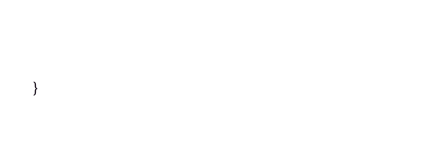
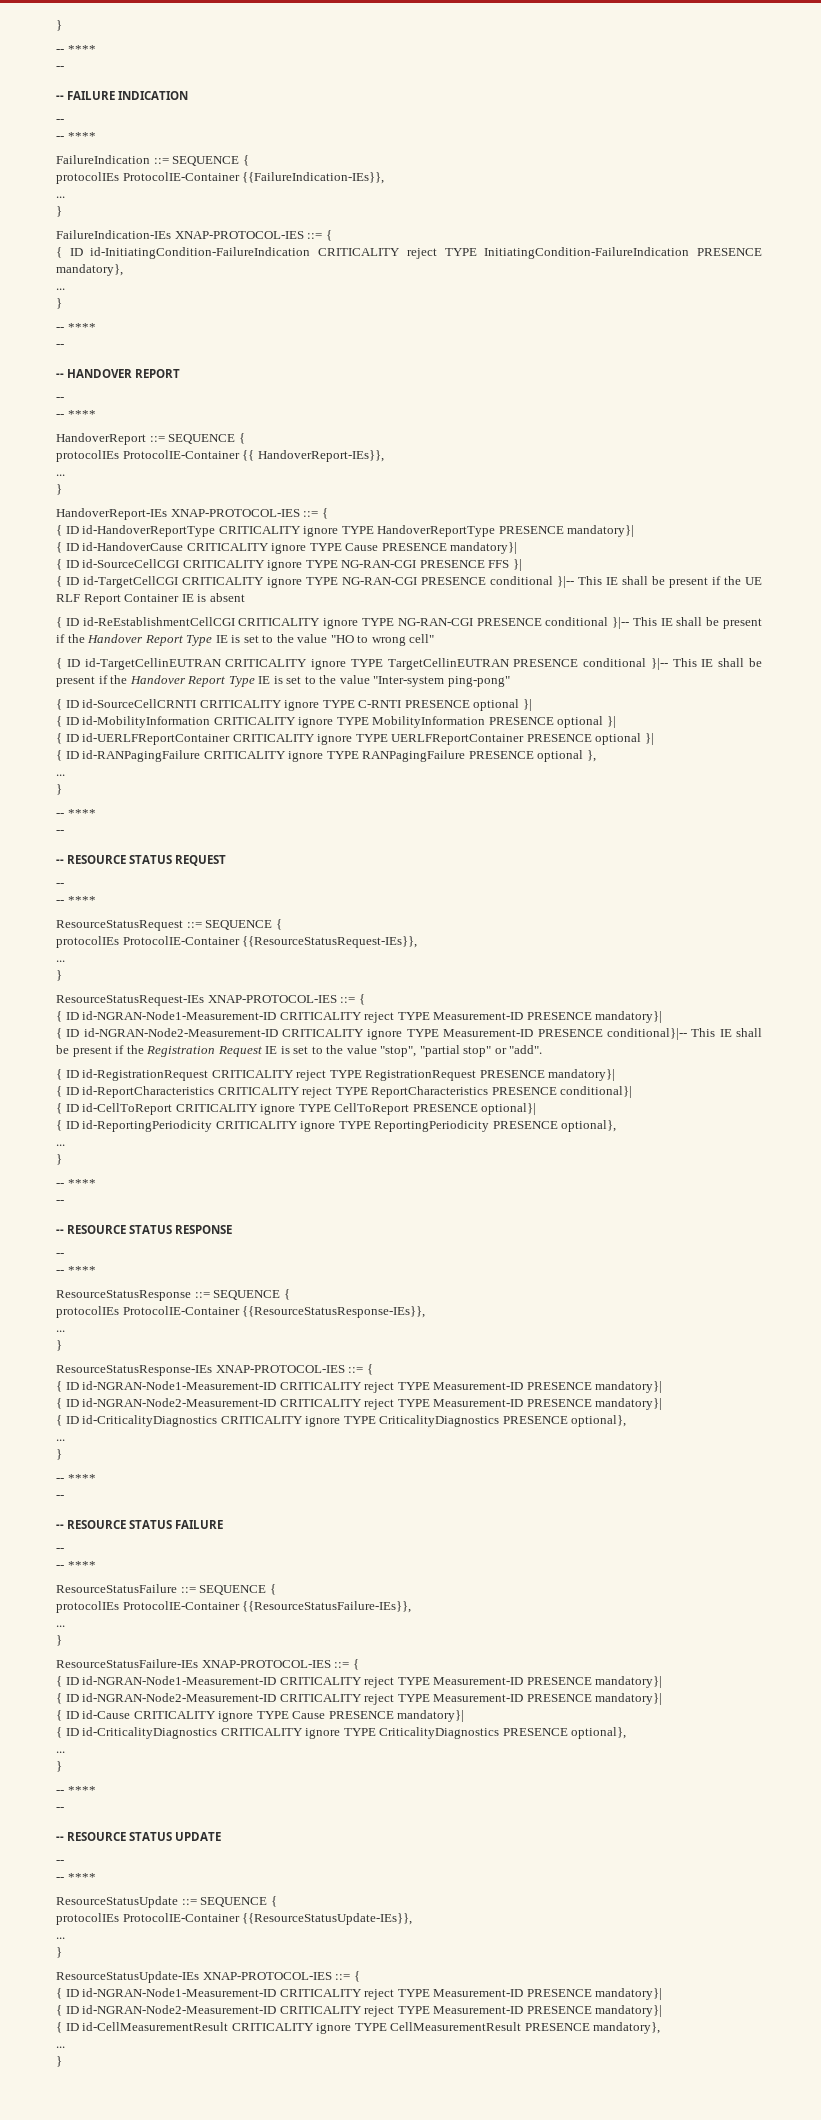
[33,81,38,96] } -> [56,20,62,31] [56,45,96,53] [56,66,64,70] [56,91,189,100] [56,119,64,123] [56,132,96,140] [56,155,249,166] [56,172,385,184] [56,196,65,198] [56,206,62,217] [56,230,332,241] [56,247,763,259] [56,264,123,276] [56,288,65,290] [56,298,62,309] [56,323,96,331] [56,344,64,348] [56,369,181,378] [56,397,64,401] [56,410,96,418] [56,433,245,445] [56,450,384,462] [56,474,65,476] [56,484,62,495] [56,508,328,520] [56,525,635,537] [56,542,518,554] [56,559,522,571] [56,576,762,588] [56,593,245,605] [56,617,763,629] [56,634,435,646] [56,658,762,670] [56,675,510,687] [56,699,532,711] [56,716,616,728] [56,733,654,745] [56,750,596,762] [56,774,65,776] [56,784,62,795] [56,809,96,817] [56,830,64,834] [56,855,227,866] [56,883,64,887] [56,896,96,904] [56,919,282,931] [56,936,418,948] [56,960,65,962] [56,970,62,981] [56,994,365,1006] [56,1011,663,1023] [56,1028,763,1040] [56,1045,543,1057] [56,1069,616,1081] [56,1086,633,1098] [56,1103,537,1115] [56,1120,617,1132] [56,1144,65,1146] [56,1154,62,1165] [56,1179,96,1187] [56,1200,64,1204] [56,1225,233,1234] [56,1253,64,1257] [56,1266,96,1274] [56,1289,290,1301] [56,1306,426,1318] [56,1330,65,1332] [56,1340,62,1351] [56,1364,373,1376] [56,1381,663,1393] [56,1398,663,1410] [56,1415,627,1427] [56,1439,65,1441] [56,1449,62,1460] [56,1474,96,1482] [56,1495,64,1499] [56,1520,224,1529] [56,1548,64,1552] [56,1561,96,1569] [56,1584,276,1595] [56,1601,412,1613] [56,1625,65,1627] [56,1635,62,1646] [56,1659,359,1670] [56,1676,663,1688] [56,1693,663,1705] [56,1710,465,1722] [56,1727,627,1739] [56,1751,65,1753] [56,1761,62,1772] [56,1786,96,1794] [56,1807,64,1811] [56,1832,222,1841] [56,1860,64,1864] [56,1873,96,1881] [56,1896,277,1908] [56,1913,413,1925] [56,1937,65,1939] [56,1947,62,1958] [56,1971,360,1983] [56,1988,663,2000] [56,2005,663,2017] [56,2022,661,2034] [56,2046,65,2048] [56,2056,62,2067] } // -- **** // -- // -- FAILURE INDICATION // -- // -- **** // FailureIndication ::= SEQUENCE { // protocolIEs ProtocolIE-Container {{FailureIndication-IEs}}, // ... // } // FailureIndication-IEs XNAP-PROTOCOL-IES ::= { // { ID id-InitiatingCondition-FailureIndication CRITICALITY reject TYPE InitiatingCondition-FailureIndication PRESENCE mandatory}, // ... // } // -- **** // -- // -- HANDOVER REPORT // -- // -- **** // HandoverReport ::= SEQUENCE { // protocolIEs ProtocolIE-Container {{ HandoverReport-IEs}}, // ... // } // HandoverReport-IEs XNAP-PROTOCOL-IES ::= { // { ID id-HandoverReportType CRITICALITY ignore TYPE HandoverReportType PRESENCE mandatory}| // { ID id-HandoverCause CRITICALITY ignore TYPE Cause PRESENCE mandatory}| // { ID id-SourceCellCGI CRITICALITY ignore TYPE NG-RAN-CGI PRESENCE FFS }| // { ID id-TargetCellCGI CRITICALITY ignore TYPE NG-RAN-CGI PRESENCE conditional }|-- This IE shall be present if the UE RLF Report Container IE is absent // { ID id-ReEstablishmentCellCGI CRITICALITY ignore TYPE NG-RAN-CGI PRESENCE conditional }|-- This IE shall be present if the Handover Report Type IE is set to the value "HO to wrong cell" // { ID id-TargetCellinEUTRAN CRITICALITY ignore TYPE TargetCellinEUTRAN PRESENCE conditional }|-- This IE shall be present if the Handover Report Type IE is set to the value "Inter-system ping-pong" // { ID id-SourceCellCRNTI CRITICALITY ignore TYPE C-RNTI PRESENCE optional }| // { ID id-MobilityInformation CRITICALITY ignore TYPE MobilityInformation PRESENCE optional }| // { ID id-UERLFReportContainer CRITICALITY ignore TYPE UERLFReportContainer PRESENCE optional }| // { ID id-RANPagingFailure CRITICALITY ignore TYPE RANPagingFailure PRESENCE optional }, // ... // } // -- **** // -- // -- RESOURCE STATUS REQUEST // -- // -- **** // ResourceStatusRequest ::= SEQUENCE { // protocolIEs ProtocolIE-Container {{ResourceStatusRequest-IEs}}, // ... // } // ResourceStatusRequest-IEs XNAP-PROTOCOL-IES ::= { // { ID id-NGRAN-Node1-Measurement-ID CRITICALITY reject TYPE Measurement-ID PRESENCE mandatory}| // { ID id-NGRAN-Node2-Measurement-ID CRITICALITY ignore TYPE Measurement-ID PRESENCE conditional}|-- This IE shall be present if the Registration Request IE is set to the value "stop", "partial stop" or "add". // { ID id-RegistrationRequest CRITICALITY reject TYPE RegistrationRequest PRESENCE mandatory}| // { ID id-ReportCharacteristics CRITICALITY reject TYPE ReportCharacteristics PRESENCE conditional}| // { ID id-CellToReport CRITICALITY ignore TYPE CellToReport PRESENCE optional}| // { ID id-ReportingPeriodicity CRITICALITY ignore TYPE ReportingPeriodicity PRESENCE optional}, // ... // } // -- **** // -- // -- RESOURCE STATUS RESPONSE // -- // -- **** // ResourceStatusResponse ::= SEQUENCE { // protocolIEs ProtocolIE-Container {{ResourceStatusResponse-IEs}}, // ... // } // ResourceStatusResponse-IEs XNAP-PROTOCOL-IES ::= { // { ID id-NGRAN-Node1-Measurement-ID CRITICALITY reject TYPE Measurement-ID PRESENCE mandatory}| // { ID id-NGRAN-Node2-Measurement-ID CRITICALITY reject TYPE Measurement-ID PRESENCE mandatory}| // { ID id-CriticalityDiagnostics CRITICALITY ignore TYPE CriticalityDiagnostics PRESENCE optional}, // ... // } // -- **** // -- // -- RESOURCE STATUS FAILURE // -- // -- **** // ResourceStatusFailure ::= SEQUENCE { // protocolIEs ProtocolIE-Container {{ResourceStatusFailure-IEs}}, // ... // } // ResourceStatusFailure-IEs XNAP-PROTOCOL-IES ::= { // { ID id-NGRAN-Node1-Measurement-ID CRITICALITY reject TYPE Measurement-ID PRESENCE mandatory}| // { ID id-NGRAN-Node2-Measurement-ID CRITICALITY reject TYPE Measurement-ID PRESENCE mandatory}| // { ID id-Cause CRITICALITY ignore TYPE Cause PRESENCE mandatory}| // { ID id-CriticalityDiagnostics CRITICALITY ignore TYPE CriticalityDiagnostics PRESENCE optional}, // ... // } // -- **** // -- // -- RESOURCE STATUS UPDATE // -- // -- **** // ResourceStatusUpdate ::= SEQUENCE { // protocolIEs ProtocolIE-Container {{ResourceStatusUpdate-IEs}}, // ... // } // ResourceStatusUpdate-IEs XNAP-PROTOCOL-IES ::= { // { ID id-NGRAN-Node1-Measurement-ID CRITICALITY reject TYPE Measurement-ID PRESENCE mandatory}| // { ID id-NGRAN-Node2-Measurement-ID CRITICALITY reject TYPE Measurement-ID PRESENCE mandatory}| // { ID id-CellMeasurementResult CRITICALITY ignore TYPE CellMeasurementResult PRESENCE mandatory}, // ... // }

